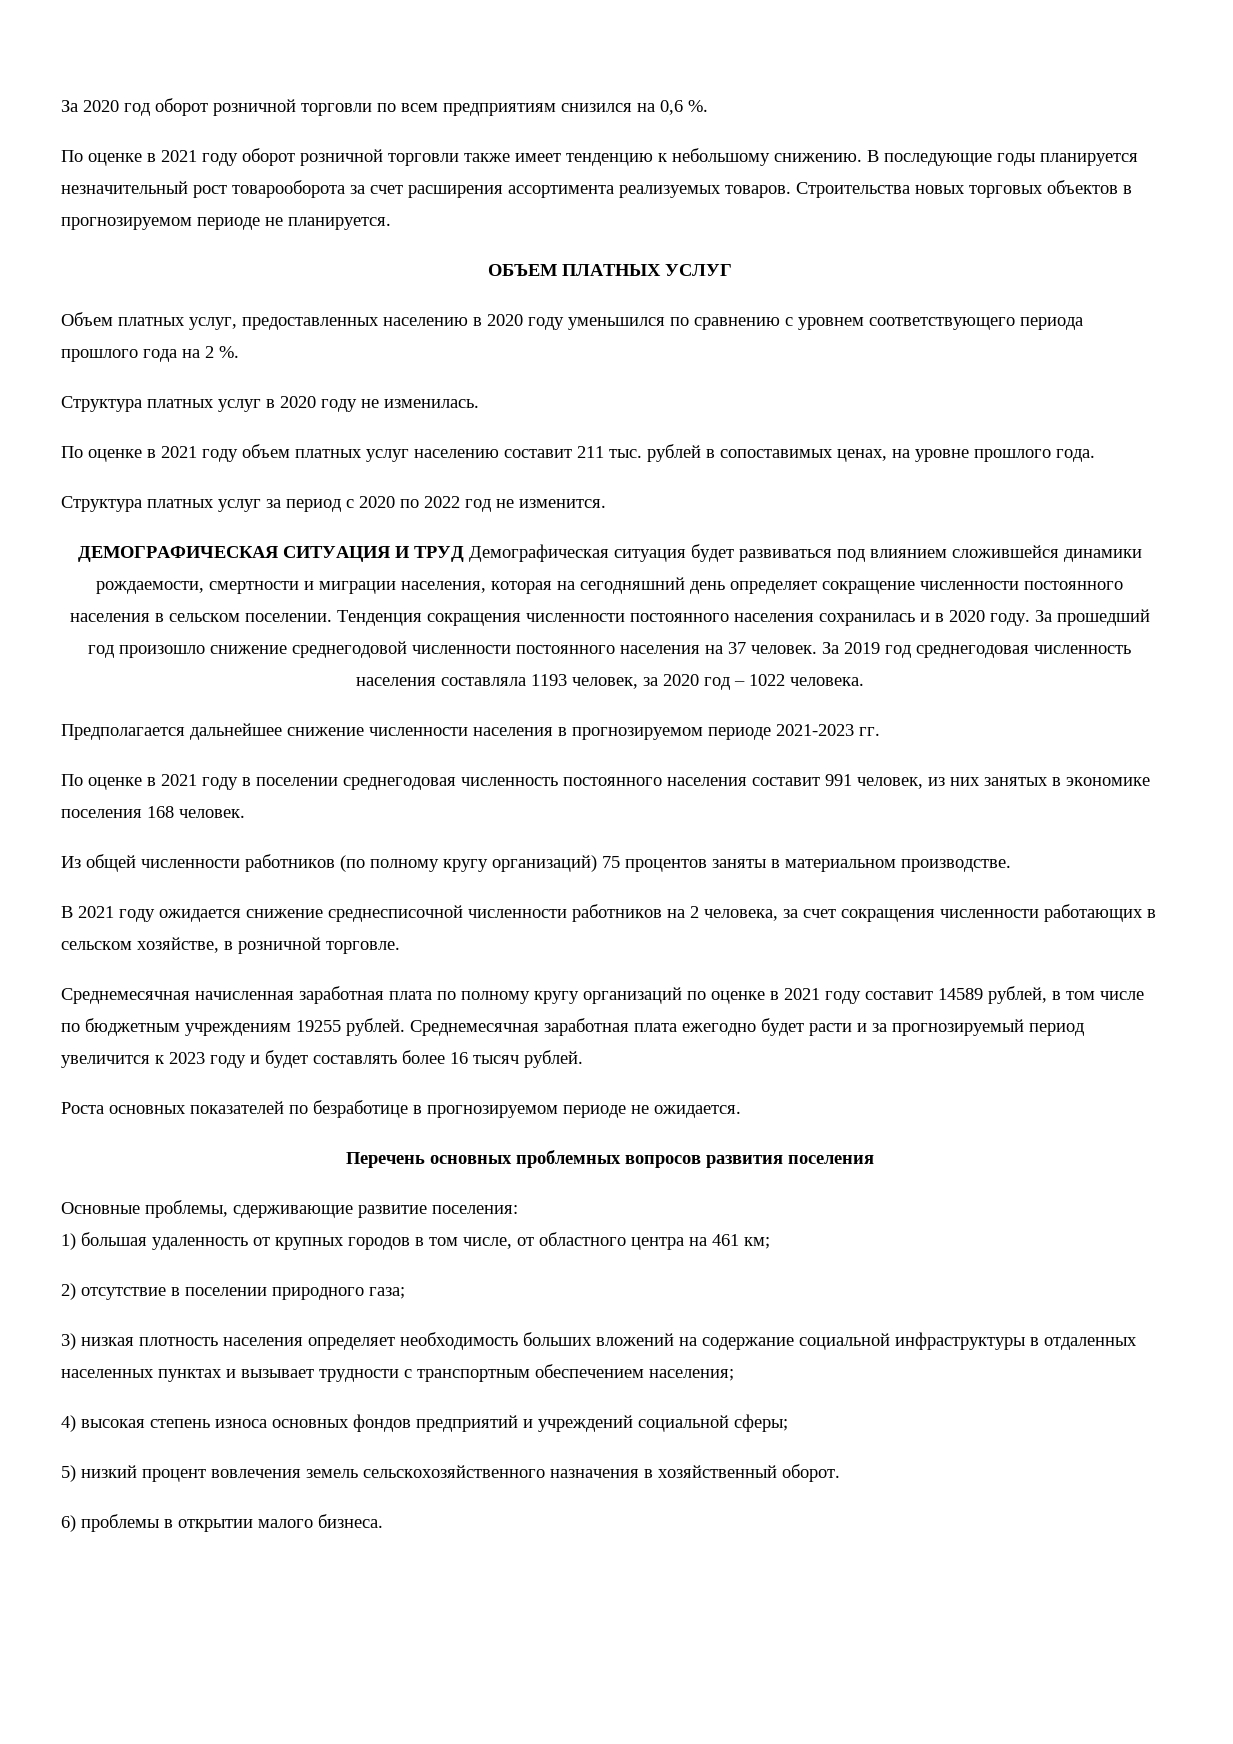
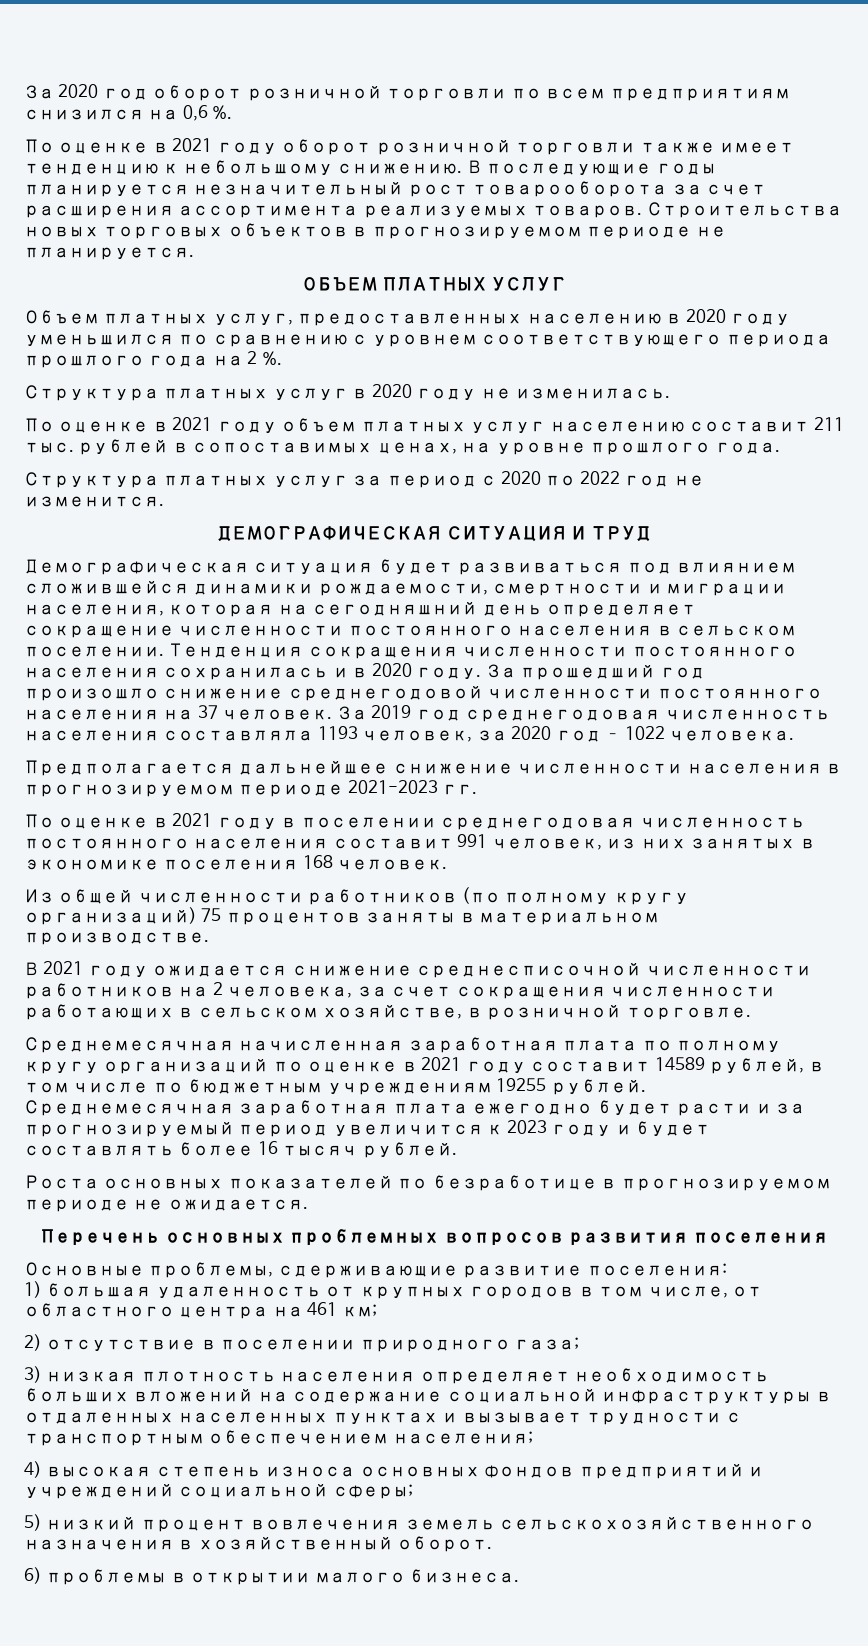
(464, 554) none -> (651, 534) //

